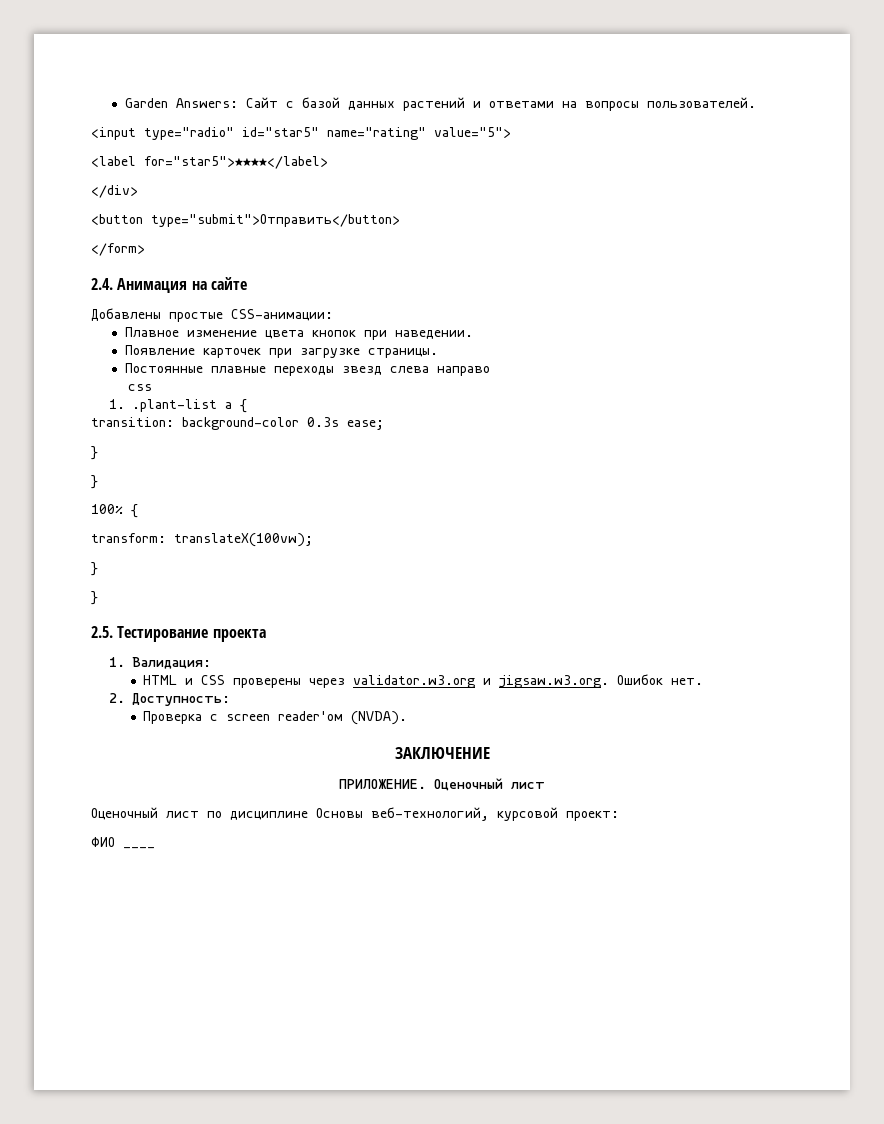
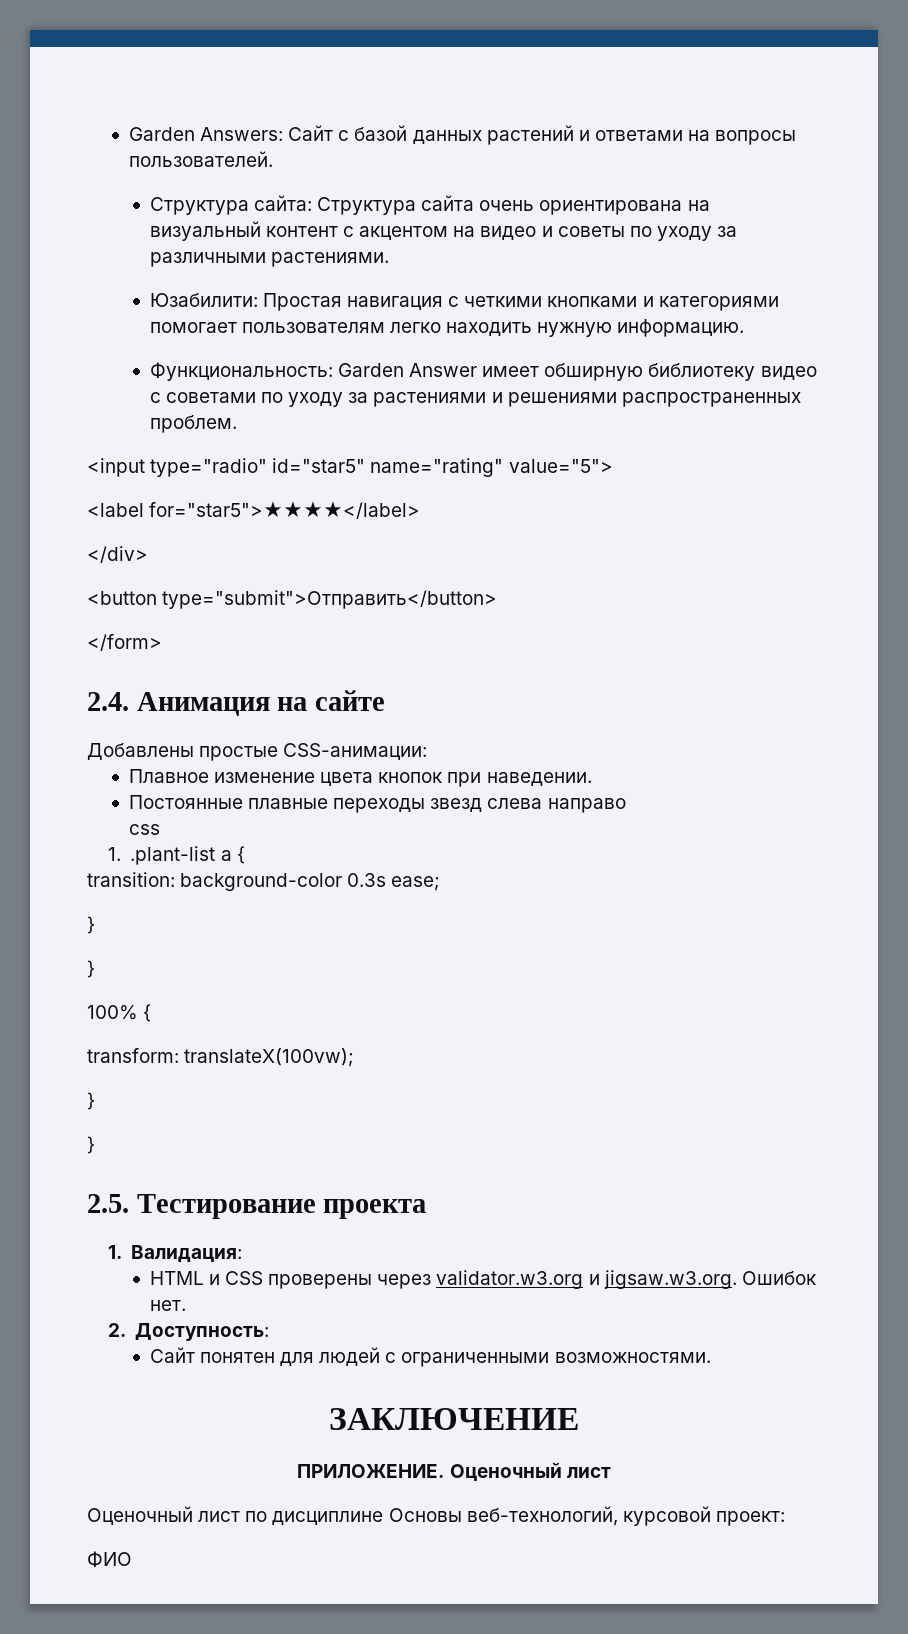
(756, 103) none -> [149,195,710,215] [149,221,738,241] [149,252,389,267] [149,293,779,311] [149,319,745,337] [149,362,817,381] [149,392,801,407] [149,415,237,433] // Структура сайта: Структура сайта очень ориентирована на визуальный контент с акцентом на видео и советы по уходу за различными растениями. // Юзабилити: Простая навигация с четкими кнопками и категориями помогает пользователям легко находить нужную информацию. // Функциональность: Garden Answer имеет обширную библиотеку видео с советами по уходу за растениями и решениями распространенных проблем.
[124,345,438,358] // Появление карточек при загрузке страницы. -> (592, 779) none
[143,711,408,725] Проверка с screen reader'ом (NVDA). -> [149,1347,711,1367] Сайт понятен для людей с ограниченными возможностями.
[123,847,155,849] ____ -> (132, 1559) none

